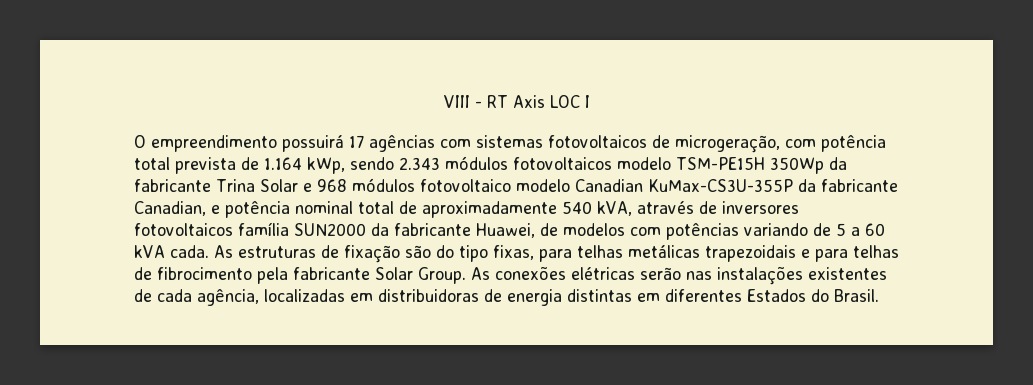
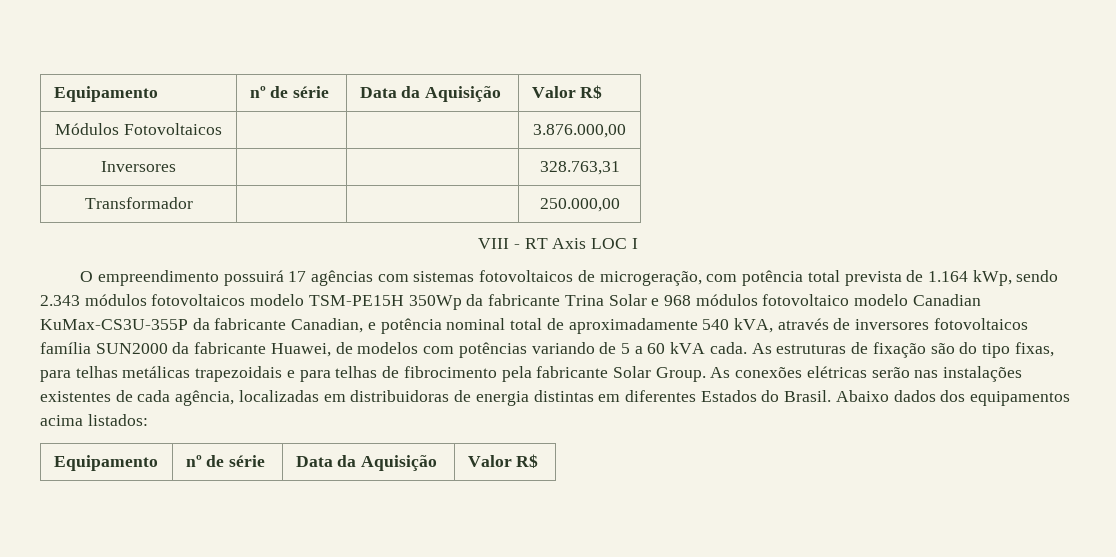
(443, 101) none -> [53,86,158,102] [249,86,330,98] [359,86,502,102] [531,85,603,99] [55,123,222,135] [533,124,626,138] [101,161,176,172] [539,161,620,175] [84,197,193,209] [539,198,620,212] Equipamento | nº de série | Data da Aquisição | Valor R$ // Módulos Fotovoltaicos | | | 3.876.000,00 // Inversores | | | 328.763,31 // Transformador | | | 250.000,00 //
(879, 295) none -> [835,390,1071,406] [40,414,148,426] [53,455,158,471] [185,455,266,467] [295,455,438,471] [467,454,539,468] Abaixo dados dos equipamentos acima listados: // Equipamento | nº de série | Data da Aquisição | Valor R$

